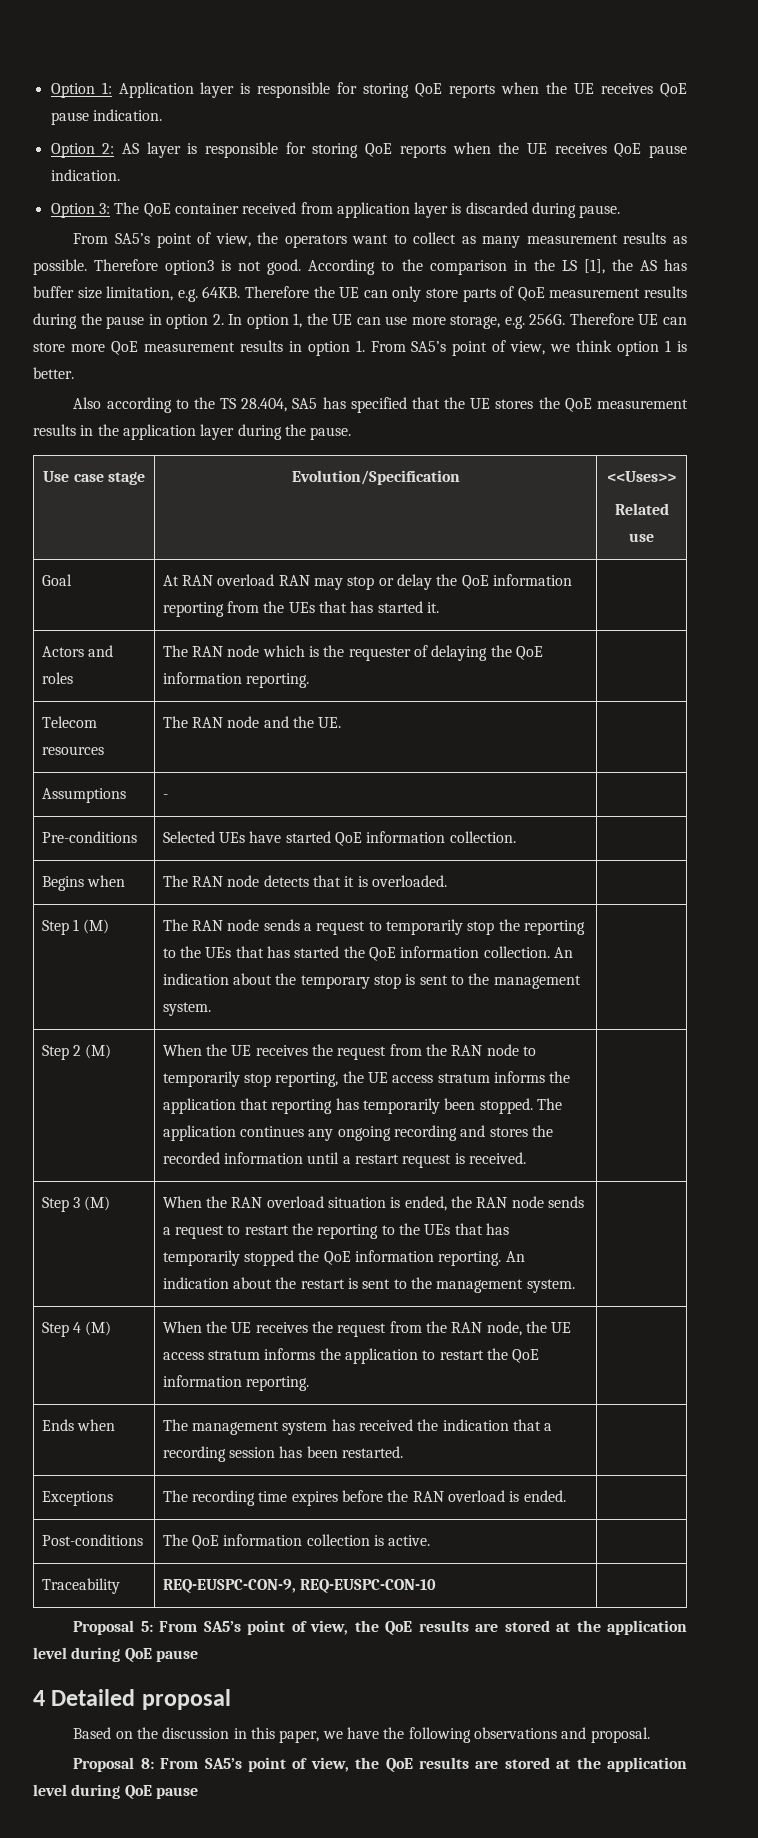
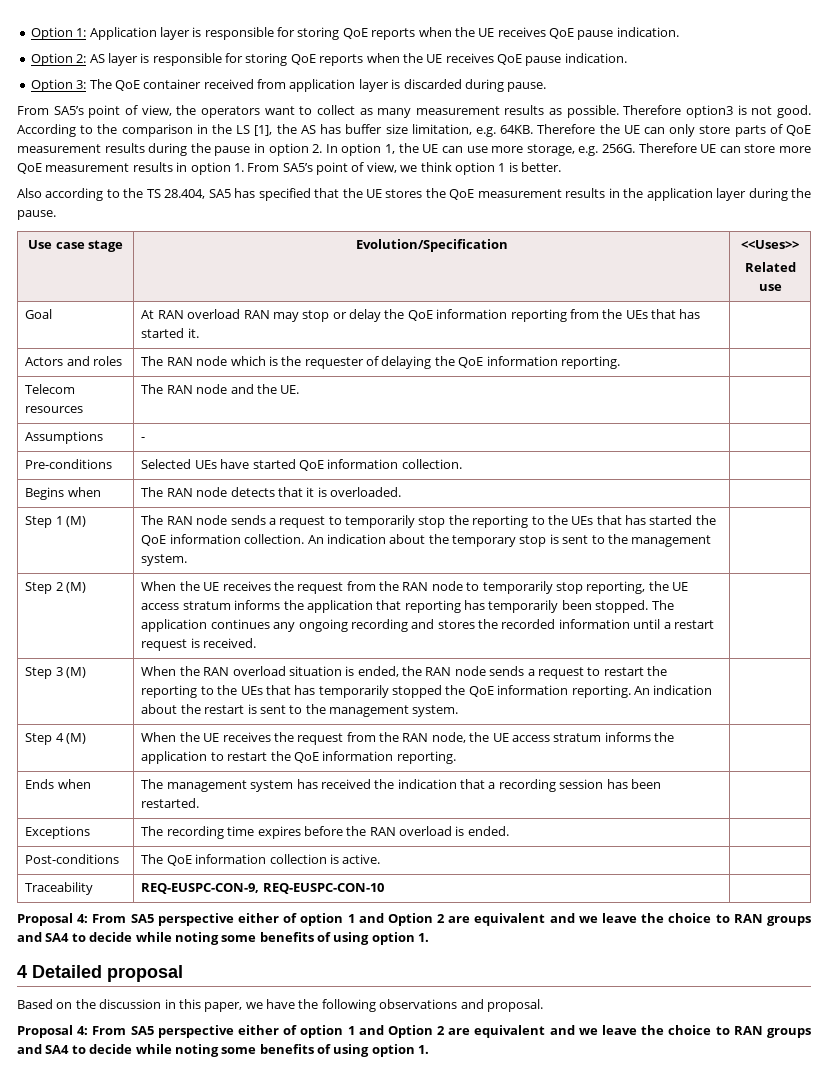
[140,1620,688,1635] [33,1647,198,1662] 5: From SA5’s point of view, the QoE results are stored at the application level during QoE pause -> [77,913,811,926] [17,932,430,945] 4: From SA5 perspective either of option 1 and Option 2 are equivalent and we leave the choice to RAN groups and SA4 to decide while noting some benefits of using option 1.
[140,1757,688,1772] [33,1784,198,1799] 8: From SA5’s point of view, the QoE results are stored at the application level during QoE pause -> [77,1025,811,1038] [17,1044,430,1057] 4: From SA5 perspective either of option 1 and Option 2 are equivalent and we leave the choice to RAN groups and SA4 to decide while noting some benefits of using option 1.

